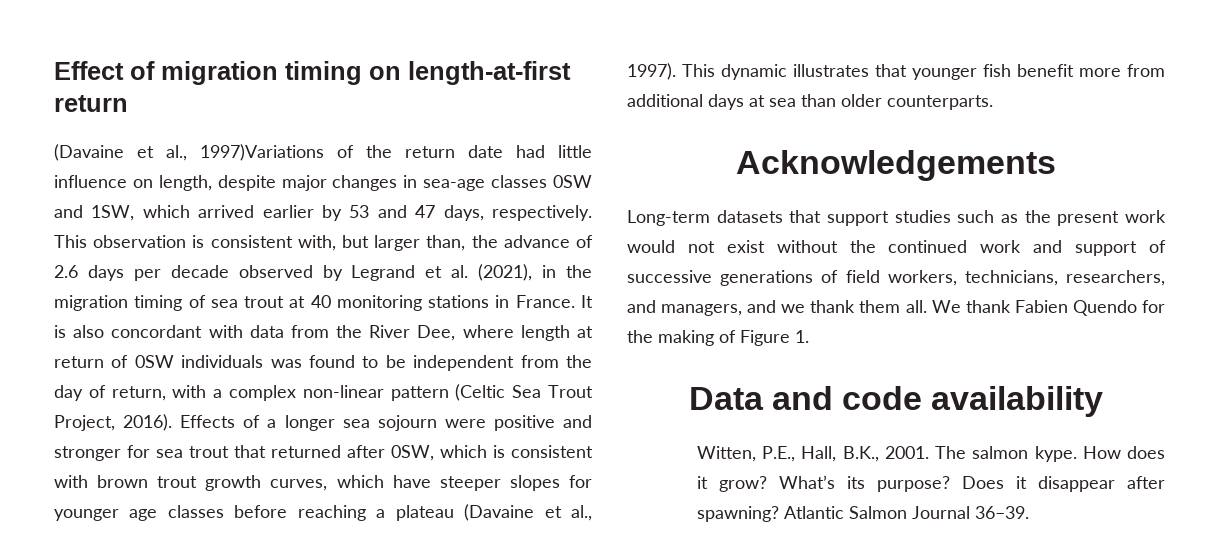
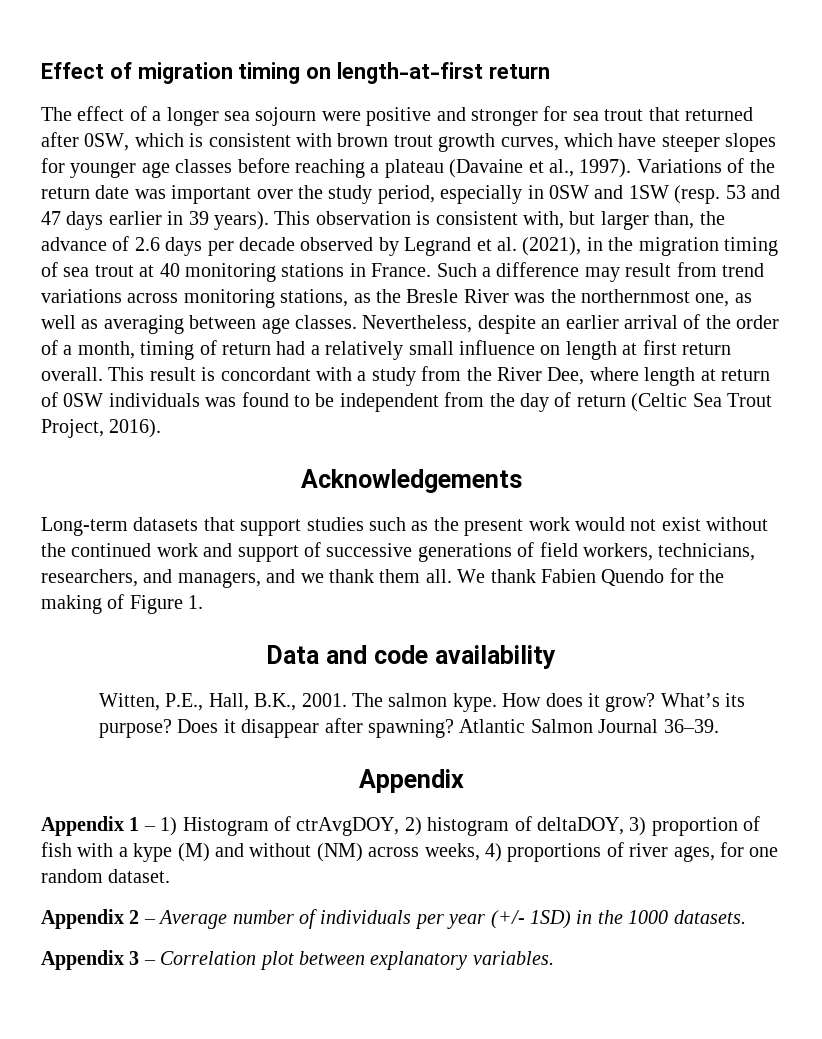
[54,144,592,161] [54,175,593,191] [54,205,592,221] [54,235,593,251] [54,264,593,281] [54,295,593,311] [54,325,593,341] [54,355,592,371] [54,384,593,401] [54,414,236,431] (Davaine et al., 1997)Variations of the return date had little influence on length, despite major changes in sea-age classes 0SW and 1SW, which arrived earlier by 53 and 47 days, respectively. This observation is consistent with, but larger than, the advance of 2.6 days per decade observed by Legrand et al. (2021), in the migration timing of sea trout at 40 monitoring stations in France. It is also concordant with data from the River Dee, where length at return of 0SW individuals was found to be independent from the day of return, with a complex non-linear pattern (Celtic Sea Trout Project, 2016). Effects -> [41,106,125,121] The effect
[682,64,1165,80] [627,94,993,110] This dynamic illustrates that younger fish benefit more from additional days at sea than older counterparts. -> [636,158,775,173] [41,185,780,204] [41,211,725,230] [41,236,778,256] [41,262,764,282] [41,289,752,308] [41,314,780,334] [41,340,731,360] [41,366,770,386] [41,392,772,412] [41,419,162,438] Variations of the return date was important over the study period, especially in 0SW and 1SW (resp. 53 and 47 days earlier in 39 years). This observation is consistent with, but larger than, the advance of 2.6 days per decade observed by Legrand et al. (2021), in the migration timing of sea trout at 40 monitoring stations in France. Such a difference may result from trend variations across monitoring stations, as the Bresle River was the northernmost one, as well as averaging between age classes. Nevertheless, despite an earlier arrival of the order of a month, timing of return had a relatively small influence on length at first return overall. This result is concordant with a study from the River Dee, where length at return of 0SW individuals was found to be independent from the day of return (Celtic Sea Trout Project, 2016).
(1029, 512) none -> [358,769,464,793] [41,816,761,836] [41,842,779,862] [41,869,171,883] [41,909,746,929] [41,950,554,970] // Appendix // Appendix 1 – 1) Histogram of ctrAvgDOY, 2) histogram of deltaDOY, 3) proportion of fish with a kype (M) and without (NM) across weeks, 4) proportions of river ages, for one random dataset. // Appendix 2 – Average number of individuals per year (+/- 1SD) in the 1000 datasets. // Appendix 3 – Correlation plot between explanatory variables.

